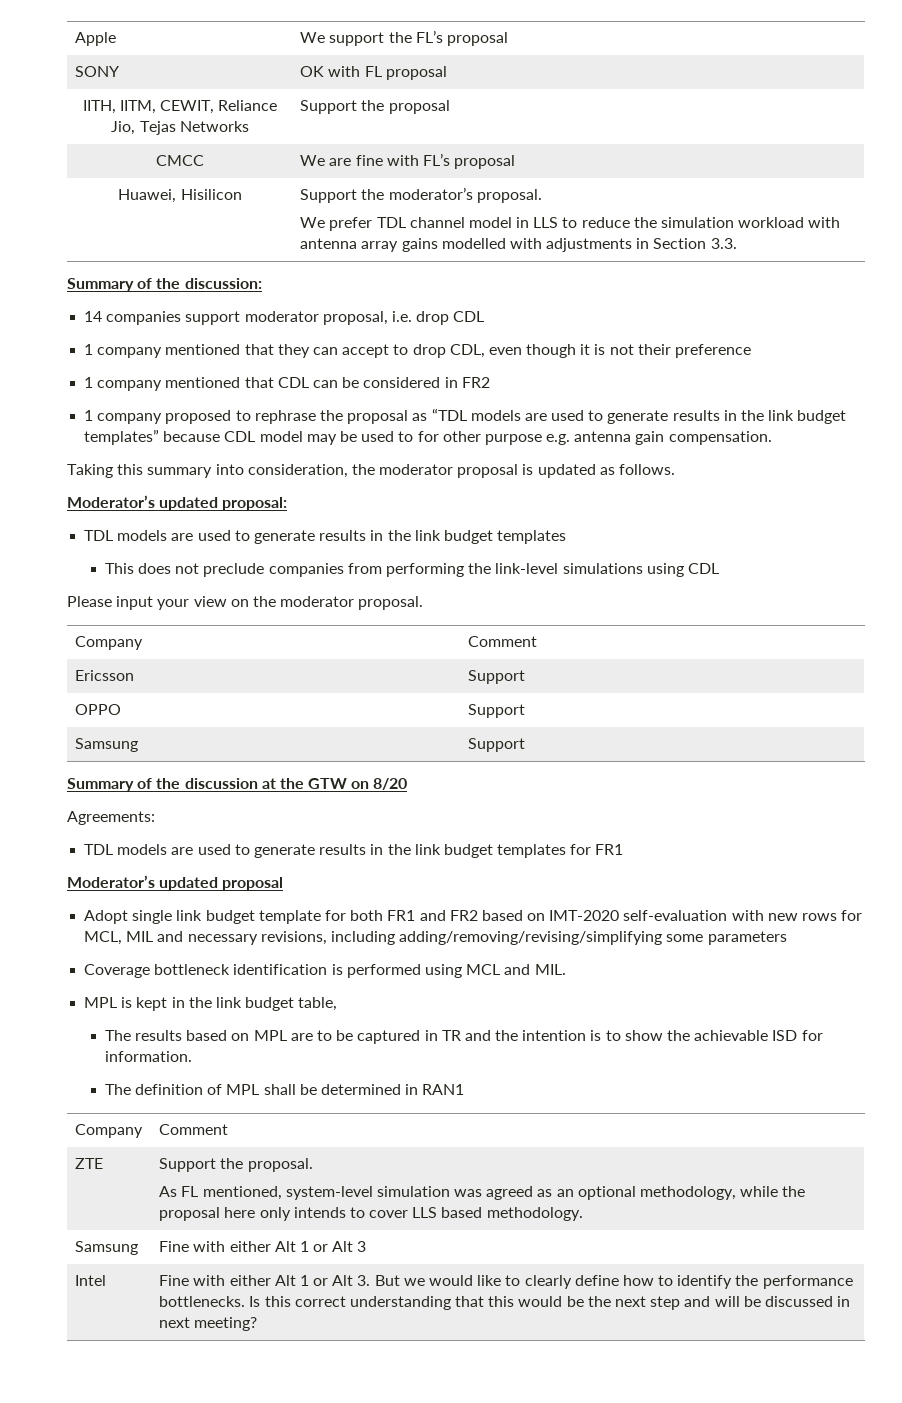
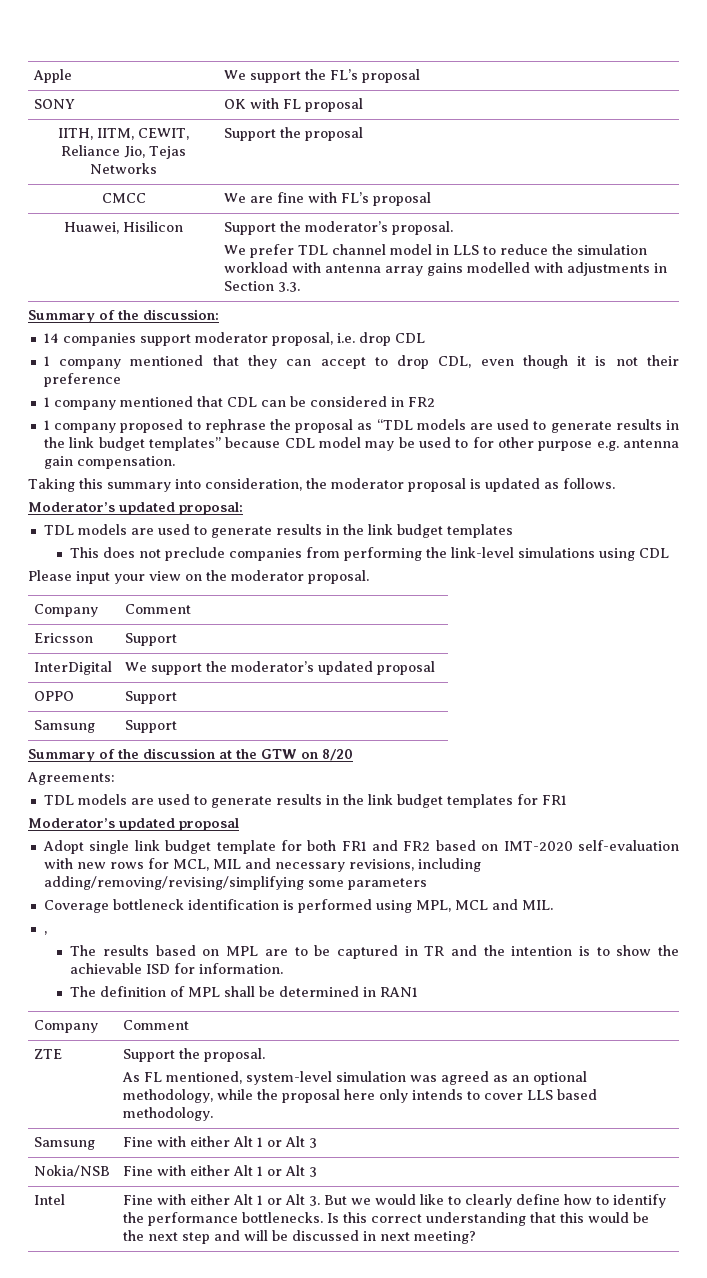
(526, 677) none -> [34,661,113,675] [125,661,436,675] // InterDigital | We support the moderator’s updated proposal
(462, 971) none -> [415,900,451,912] MPL,
[84,997,338,1011] MPL is kept in the link budget table, -> [43,931,47,935] ,
(367, 1246) none -> [34,1165,111,1177] [123,1165,318,1177] // Nokia/NSB | Fine with either Alt 1 or Alt 3

